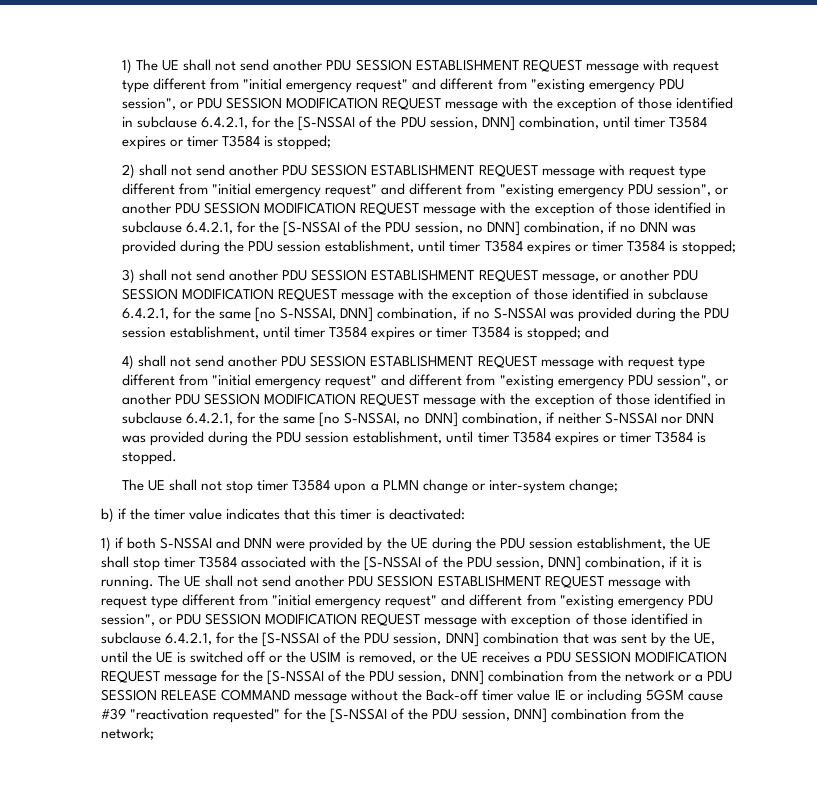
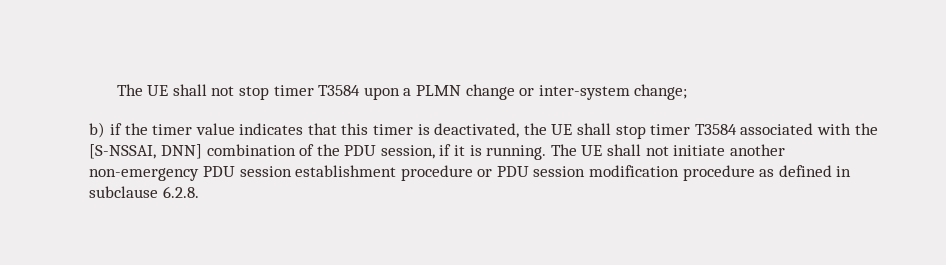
[122,59,719,74] [122,78,684,93] [122,97,733,112] [122,116,707,131] [122,135,332,150] [122,164,706,179] [122,183,729,198] [122,202,726,217] [122,221,696,236] [122,240,736,255] [122,269,698,284] [122,288,708,303] [122,307,729,322] [122,326,609,341] [122,355,705,370] [122,374,729,389] [122,393,726,408] [122,412,714,427] [122,431,706,446] [122,450,178,465] 1) The UE shall not send another PDU SESSION ESTABLISHMENT REQUEST message with request type different from "initial emergency request" and different from "existing emergency PDU session", or PDU SESSION MODIFICATION REQUEST message with the exception of those identified in subclause 6.4.2.1, for the [S-NSSAI of the PDU session, DNN] combination, until timer T3584 expires or timer T3584 is stopped; // 2) shall not send another PDU SESSION ESTABLISHMENT REQUEST message with request type different from "initial emergency request" and different from "existing emergency PDU session", or another PDU SESSION MODIFICATION REQUEST message with the exception of those identified in subclause 6.4.2.1, for the [S-NSSAI of the PDU session, no DNN] combination, if no DNN was provided during the PDU session establishment, until timer T3584 expires or timer T3584 is stopped; // 3) shall not send another PDU SESSION ESTABLISHMENT REQUEST message, or another PDU SESSION MODIFICATION REQUEST message with the exception of those identified in subclause 6.4.2.1, for the same [no S-NSSAI, DNN] combination, if no S-NSSAI was provided during the PDU session establishment, until timer T3584 expires or timer T3584 is stopped; and // 4) shall not send another PDU SESSION ESTABLISHMENT REQUEST message with request type different from "initial emergency request" and different from "existing emergency PDU session", or another PDU SESSION MODIFICATION REQUEST message with the exception of those identified in subclause 6.4.2.1, for the same [no S-NSSAI, no DNN] combination, if neither S-NSSAI nor DNN was provided during the PDU session establishment, until timer T3584 expires or timer T3584 is stopped. // -> (116, 90) none
[388,508,465,520] [101,537,666,552] deactivated: // 1) if both S-NSSAI and DNN were provided by the UE during the PDU session establishment, -> [434,123,520,138] deactivated,
[364,556,665,571] [S-NSSAI of the PDU session, DNN] combination, -> [89,144,435,159] [S-NSSAI, DNN] combination of the PDU session,
[262,575,691,590] [101,594,713,609] [101,613,703,628] [101,632,715,647] [101,651,727,664] [101,670,732,685] [101,689,723,704] [101,708,684,723] [101,727,155,740] send another PDU SESSION ESTABLISHMENT REQUEST message with request type different from "initial emergency request" and different from "existing emergency PDU session", or PDU SESSION MODIFICATION REQUEST message with exception of those identified in subclause 6.4.2.1, for the [S-NSSAI of the PDU session, DNN] combination that was sent by the UE, until the UE is switched off or the USIM is removed, or the UE receives a PDU SESSION MODIFICATION REQUEST message for the [S-NSSAI of the PDU session, DNN] combination from the network or a PDU SESSION RELEASE COMMAND message without the Back-off timer value IE or including 5GSM cause #39 "reactivation requested" for the [S-NSSAI of the PDU session, DNN] combination from the network; -> [673,144,785,156] [89,165,852,181] [89,186,199,198] initiate another non-emergency PDU session establishment procedure or PDU session modification procedure as defined in subclause 6.2.8.

